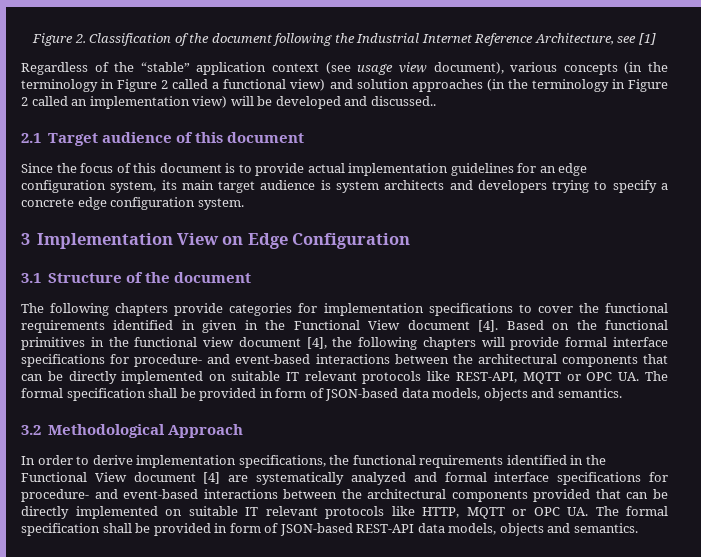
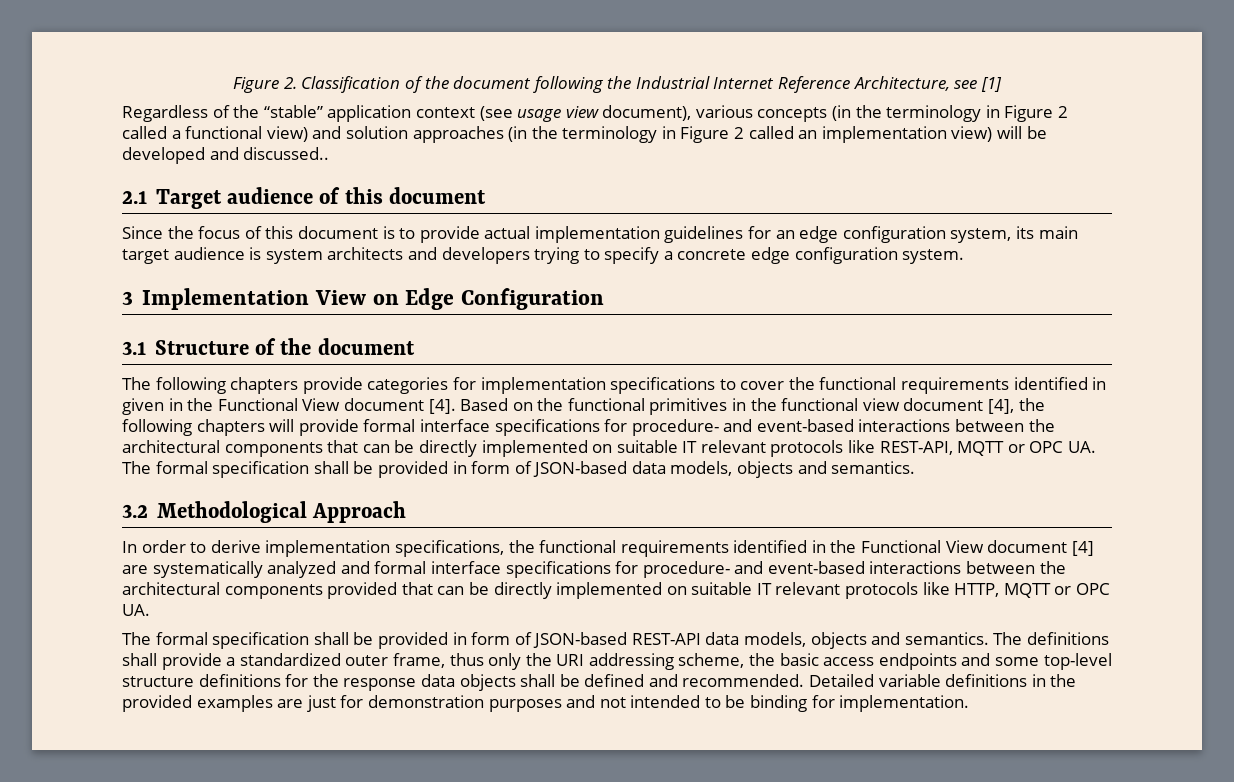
(588, 511) none -> (150, 610) //
(638, 528) none -> [993,632,1110,645] [122,653,1112,670] [122,674,1077,691] [122,695,970,712] The definitions shall provide a standardized outer frame, thus only the URI addressing scheme, the basic access endpoints and some top-level structure definitions for the response data objects shall be defined and recommended. Detailed variable definitions in the provided examples are just for demonstration purposes and not intended to be binding for implementation.

